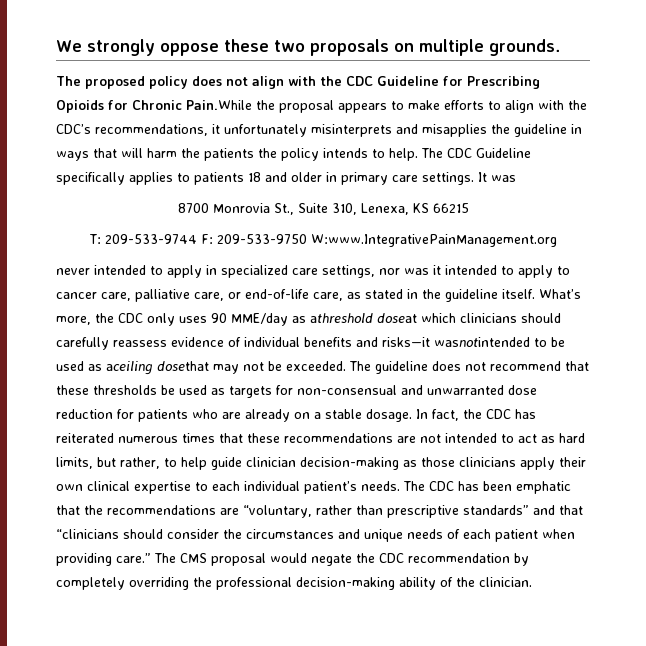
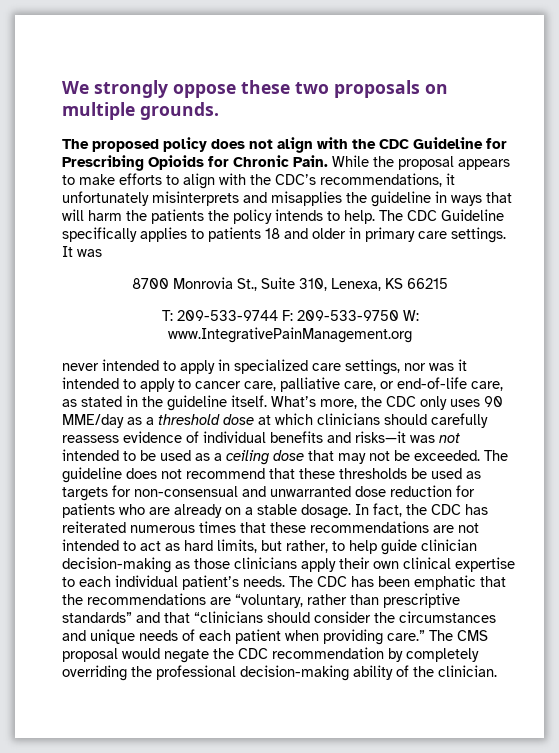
[186,100,252,110] Pain.While -> [293,155,369,167] Pain. While
[310,234,557,247] W:www.IntegrativePainManagement.org -> [402,310,419,321] [168,327,412,343] W: www.IntegrativePainManagement.org
[310,313,417,323] athreshold doseat -> [146,414,271,425] a threshold dose at
[434,337,530,347] wasnotintended -> [410,433,460,443] [62,449,119,461] was not intended
[106,361,209,375] aceiling dosethat -> [214,450,334,465] a ceiling dose that

